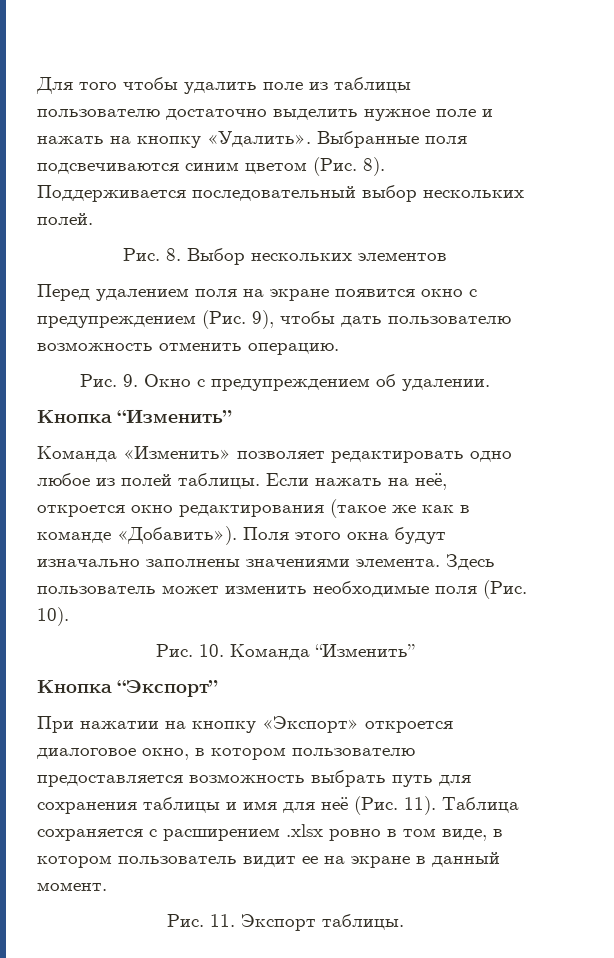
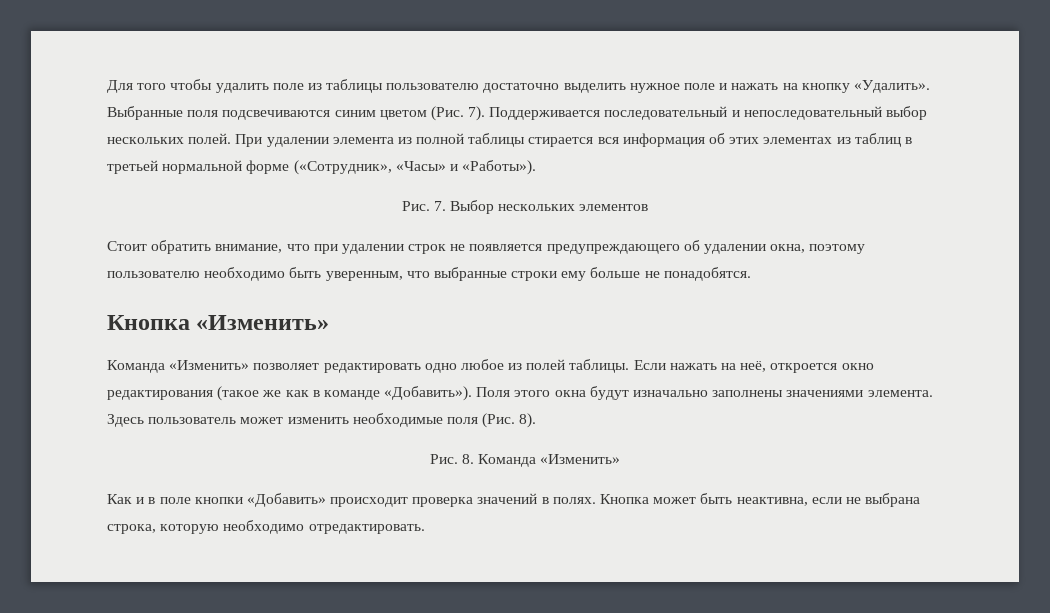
[363,157,385,176] 8). -> [468,106,486,121] 7).
(356, 193) none -> [731,106,882,120] и непоследовательный
[123,248,181,261] // Рис. 8. -> [235,133,912,147] [107,160,537,175] [401,201,446,211] При удалении элемента из полной таблицы стирается вся информация об этих элементах из таблиц в третьей нормальной форме («Сотрудник», «Часы» и «Работы»). // Рис. 7.
[37,284,477,301] [37,310,511,329] [37,342,339,355] [80,374,490,391] [37,409,232,423] Перед удалением поля на экране появится окно с предупреждением (Рис. 9), чтобы дать пользователю возможность отменить операцию. // Рис. 9. Окно с предупреждением об удалении. // Кнопка “Изменить” -> [107,240,866,254] [107,267,751,281] [107,315,330,330] Стоит обратить внимание, что при удалении строк не появляется предупреждающего об удалении окна, поэтому пользователю необходимо быть уверенным, что выбранные строки ему больше не понадобятся. // Кнопка «Изменить»
[37,607,69,626] [156,644,415,660] [37,680,218,697] [37,716,453,733] [37,747,415,760] [37,770,471,787] [37,796,519,815] [37,824,503,841] [37,852,500,868] [37,882,107,891] [166,914,404,931] 10). // Рис. 10. Команда “Изменить” // Кнопка “Экспорт” // При нажатии на кнопку «Экспорт» откроется диалоговое окно, в котором пользователю предоставляется возможность выбрать путь для сохранения таблицы и имя для неё (Рис. 11). Таблица сохраняется с расширением .xlsx ровно в том виде, в котором пользователь видит ее на экране в данный момент. // Рис. 11. Экспорт таблицы. -> [519,413,537,428] [429,454,621,467] [107,493,921,507] [107,520,425,534] 8). // Рис. 8. Команда «Изменить» // Как и в поле кнопки «Добавить» происходит проверка значений в полях. Кнопка может быть неактивна, если не выбрана строка, которую необходимо отредактировать.

